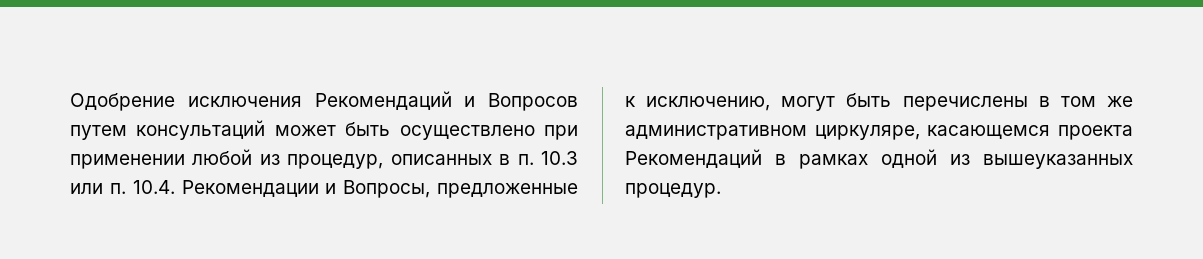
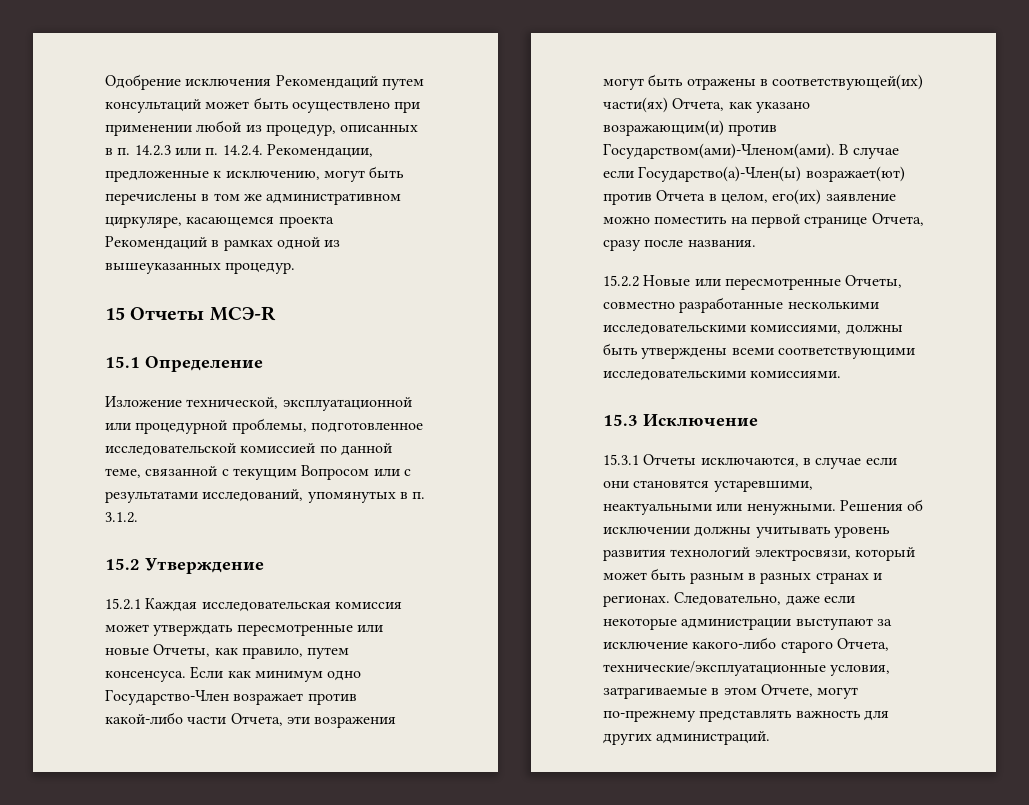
[464,93,578,111] и Вопросов -> (378, 82) none
[541,151,579,165] 10.3 -> [134,145,171,156] 14.2.3
[132,180,431,198] 10.4. Рекомендации и Вопросы, -> [222,144,373,158] 14.2.4. Рекомендации,
(721, 190) none -> [105,306,276,321] [105,356,263,372] [105,396,412,411] [105,418,423,434] [105,443,392,456] [105,465,411,480] [105,489,426,503] [105,512,138,523] [105,558,264,574] [105,598,402,612] [105,624,383,636] [105,644,350,659] [105,666,362,682] [105,689,357,705] [105,712,397,728] [603,74,924,90] [603,97,810,113] [603,120,778,136] [603,143,899,159] [603,166,905,182] [603,189,896,205] [603,213,924,228] [603,239,756,251] [603,275,903,290] [603,297,879,313] [603,324,903,335] [603,343,915,359] [603,370,842,381] [603,414,758,426] [603,454,897,469] [603,480,813,492] [603,499,924,515] [603,526,890,538] [603,547,915,561] [603,568,882,584] [603,592,855,607] [603,618,892,630] [603,637,889,653] [603,661,891,676] [603,684,859,699] [603,710,889,722] [603,731,771,745] // 15 Отчеты МСЭ-R // 15.1 Определение // Изложение технической, эксплуатационной или процедурной проблемы, подготовленное исследовательской комиссией по данной теме, связанной с текущим Вопросом или с результатами исследований, упомянутых в п. 3.1.2. // 15.2 Утверждение // 15.2.1 Каждая исследовательская комиссия может утверждать пересмотренные или новые Отчеты, как правило, путем консенсуса. Если как минимум одно Государство-Член возражает против какой-либо части Отчета, эти возражения могут быть отражены в соответствующей(их) части(ях) Отчета, как указано возражающим(и) против Государством(ами)-Членом(ами). В случае если Государство(а)-Член(ы) возражает(ют) против Отчета в целом, его(их) заявление можно поместить на первой странице Отчета, сразу после названия. // 15.2.2 Новые или пересмотренные Отчеты, совместно разработанные несколькими исследовательскими комиссиями, должны быть утверждены всеми соответствующими исследовательскими комиссиями. // 15.3 Исключение // 15.3.1 Отчеты исключаются, в случае если они становятся устаревшими, неактуальными или ненужными. Решения об исключении должны учитывать уровень развития технологий электросвязи, который может быть разным в разных странах и регионах. Следовательно, даже если некоторые администрации выступают за исключение какого-либо старого Отчета, технические/эксплуатационные условия, затрагиваемые в этом Отчете, могут по-прежнему представлять важность для других администраций.

